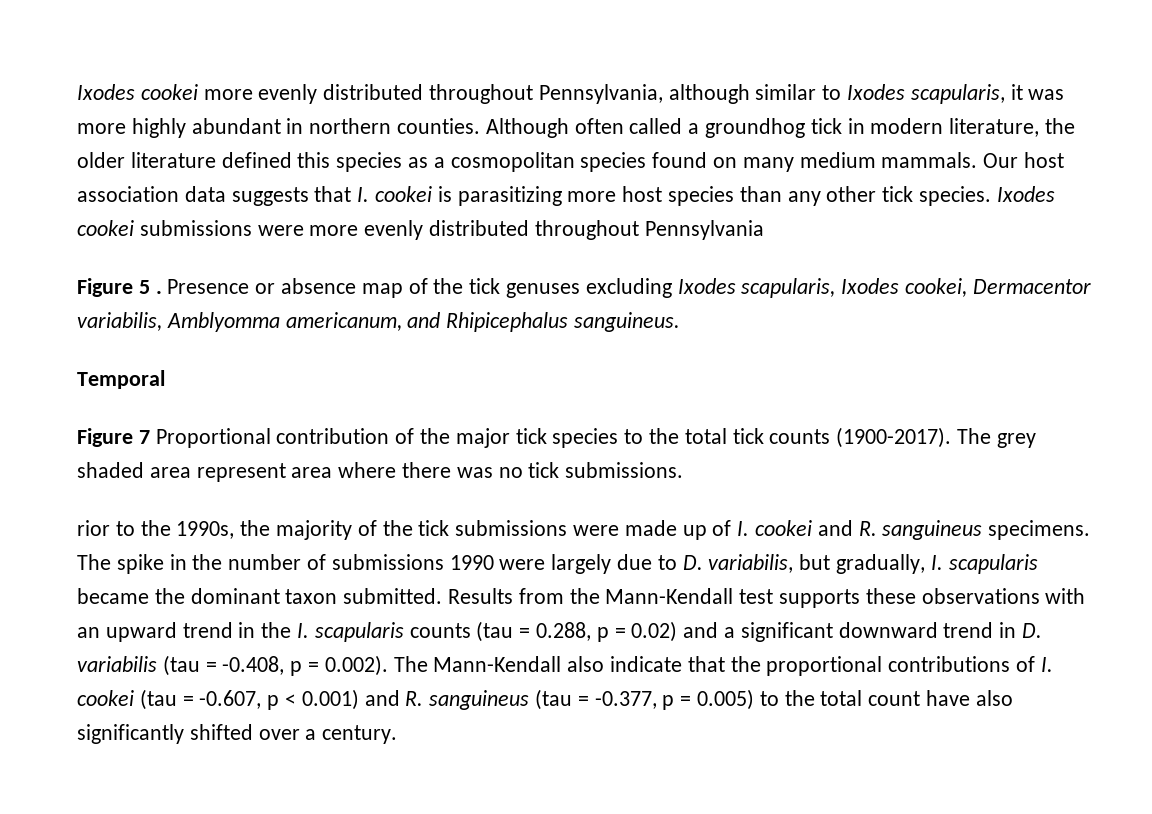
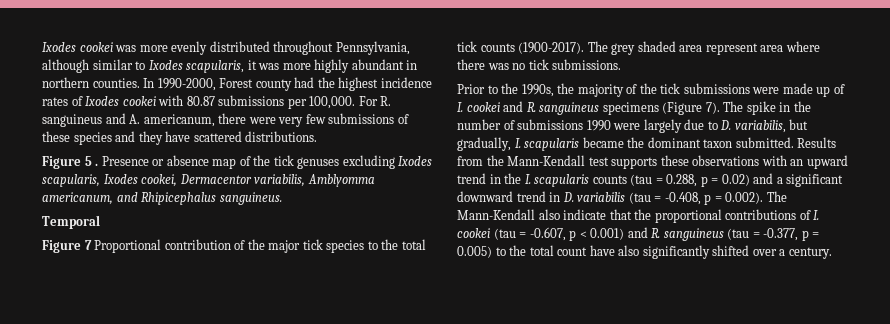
[77,84,198,100] Ixodes cookei -> [42,42,137,52] Ixodes cookei was
[485,118,1076,138] [77,152,1065,172] [77,186,1055,206] [77,220,764,240] Although often called a groundhog tick in modern literature, the older literature defined this species as a cosmopolitan species found on many medium mammals. Our host association data suggests that I. cookei is parasitizing more host species than any other tick species. Ixodes cookei submissions were more evenly distributed throughout Pennsylvania -> [143,77,432,91] [42,95,392,109] [42,113,409,127] [42,131,318,145] In 1990-2000, Forest county had the highest incidence rates of Ixodes cookei with 80.87 submissions per 100,000. For R. sanguineus and A. americanum, there were very few submissions of these species and they have scattered distributions.
[77,520,110,536] rior -> [457,84,485,94] Prior
[988,520,1091,540] specimens. -> [602,102,720,115] specimens (Figure 7).

